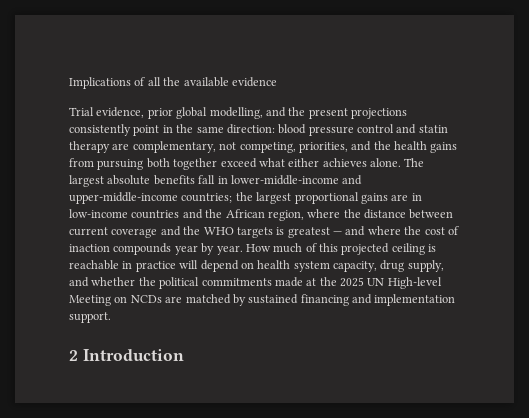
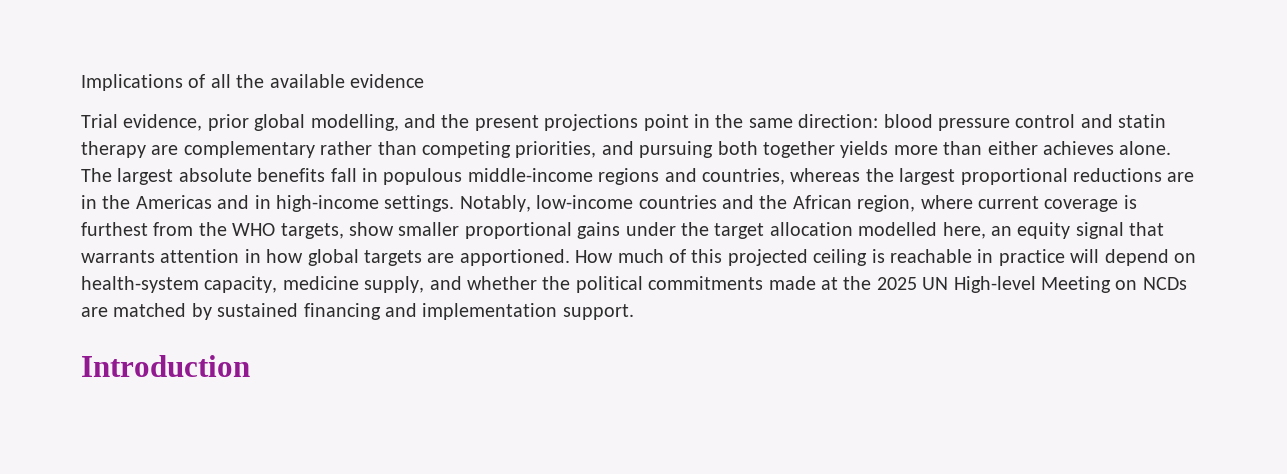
[69,124,131,136] consistently -> (639, 122) none
[132,141,458,153] [69,158,285,170] complementary, not competing, priorities, and the health gains from pursuing both together exceed what -> [183,141,983,158] complementary rather than competing priorities, and pursuing both together yields more than
[230,175,363,185] [69,192,233,204] lower-middle-income and upper-middle-income countries; -> [383,168,861,185] populous middle-income regions and countries, whereas
[360,193,388,204] gains -> [1072,168,1162,182] reductions
(422, 197) none -> [102,195,531,212] the Americas and in high-income settings. Notably,
[343,209,454,219] [69,226,459,238] [69,243,243,255] the distance between current coverage and the WHO targets is greatest — and where the cost of inaction compounds year by year. -> [977,195,1137,212] [81,222,1165,239] [81,249,570,266] current coverage is furthest from the WHO targets, show smaller proportional gains under the target allocation modelled here, an equity signal that warrants attention in how global targets are apportioned.
[257,260,405,272] health system capacity, drug -> [81,276,359,293] health-system capacity, medicine
[69,350,78,361] 2 -> (634, 312) none

